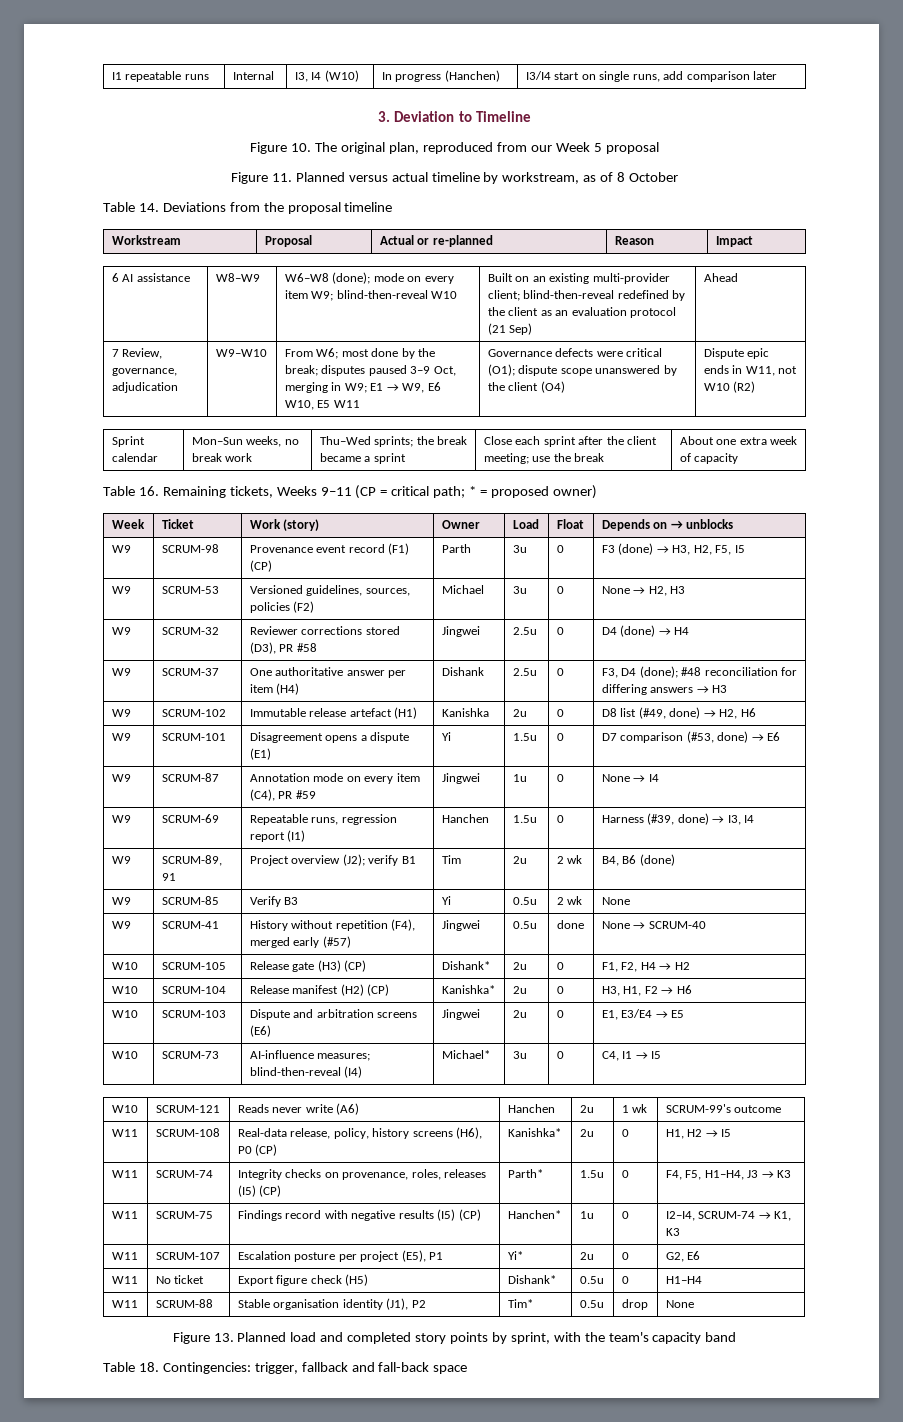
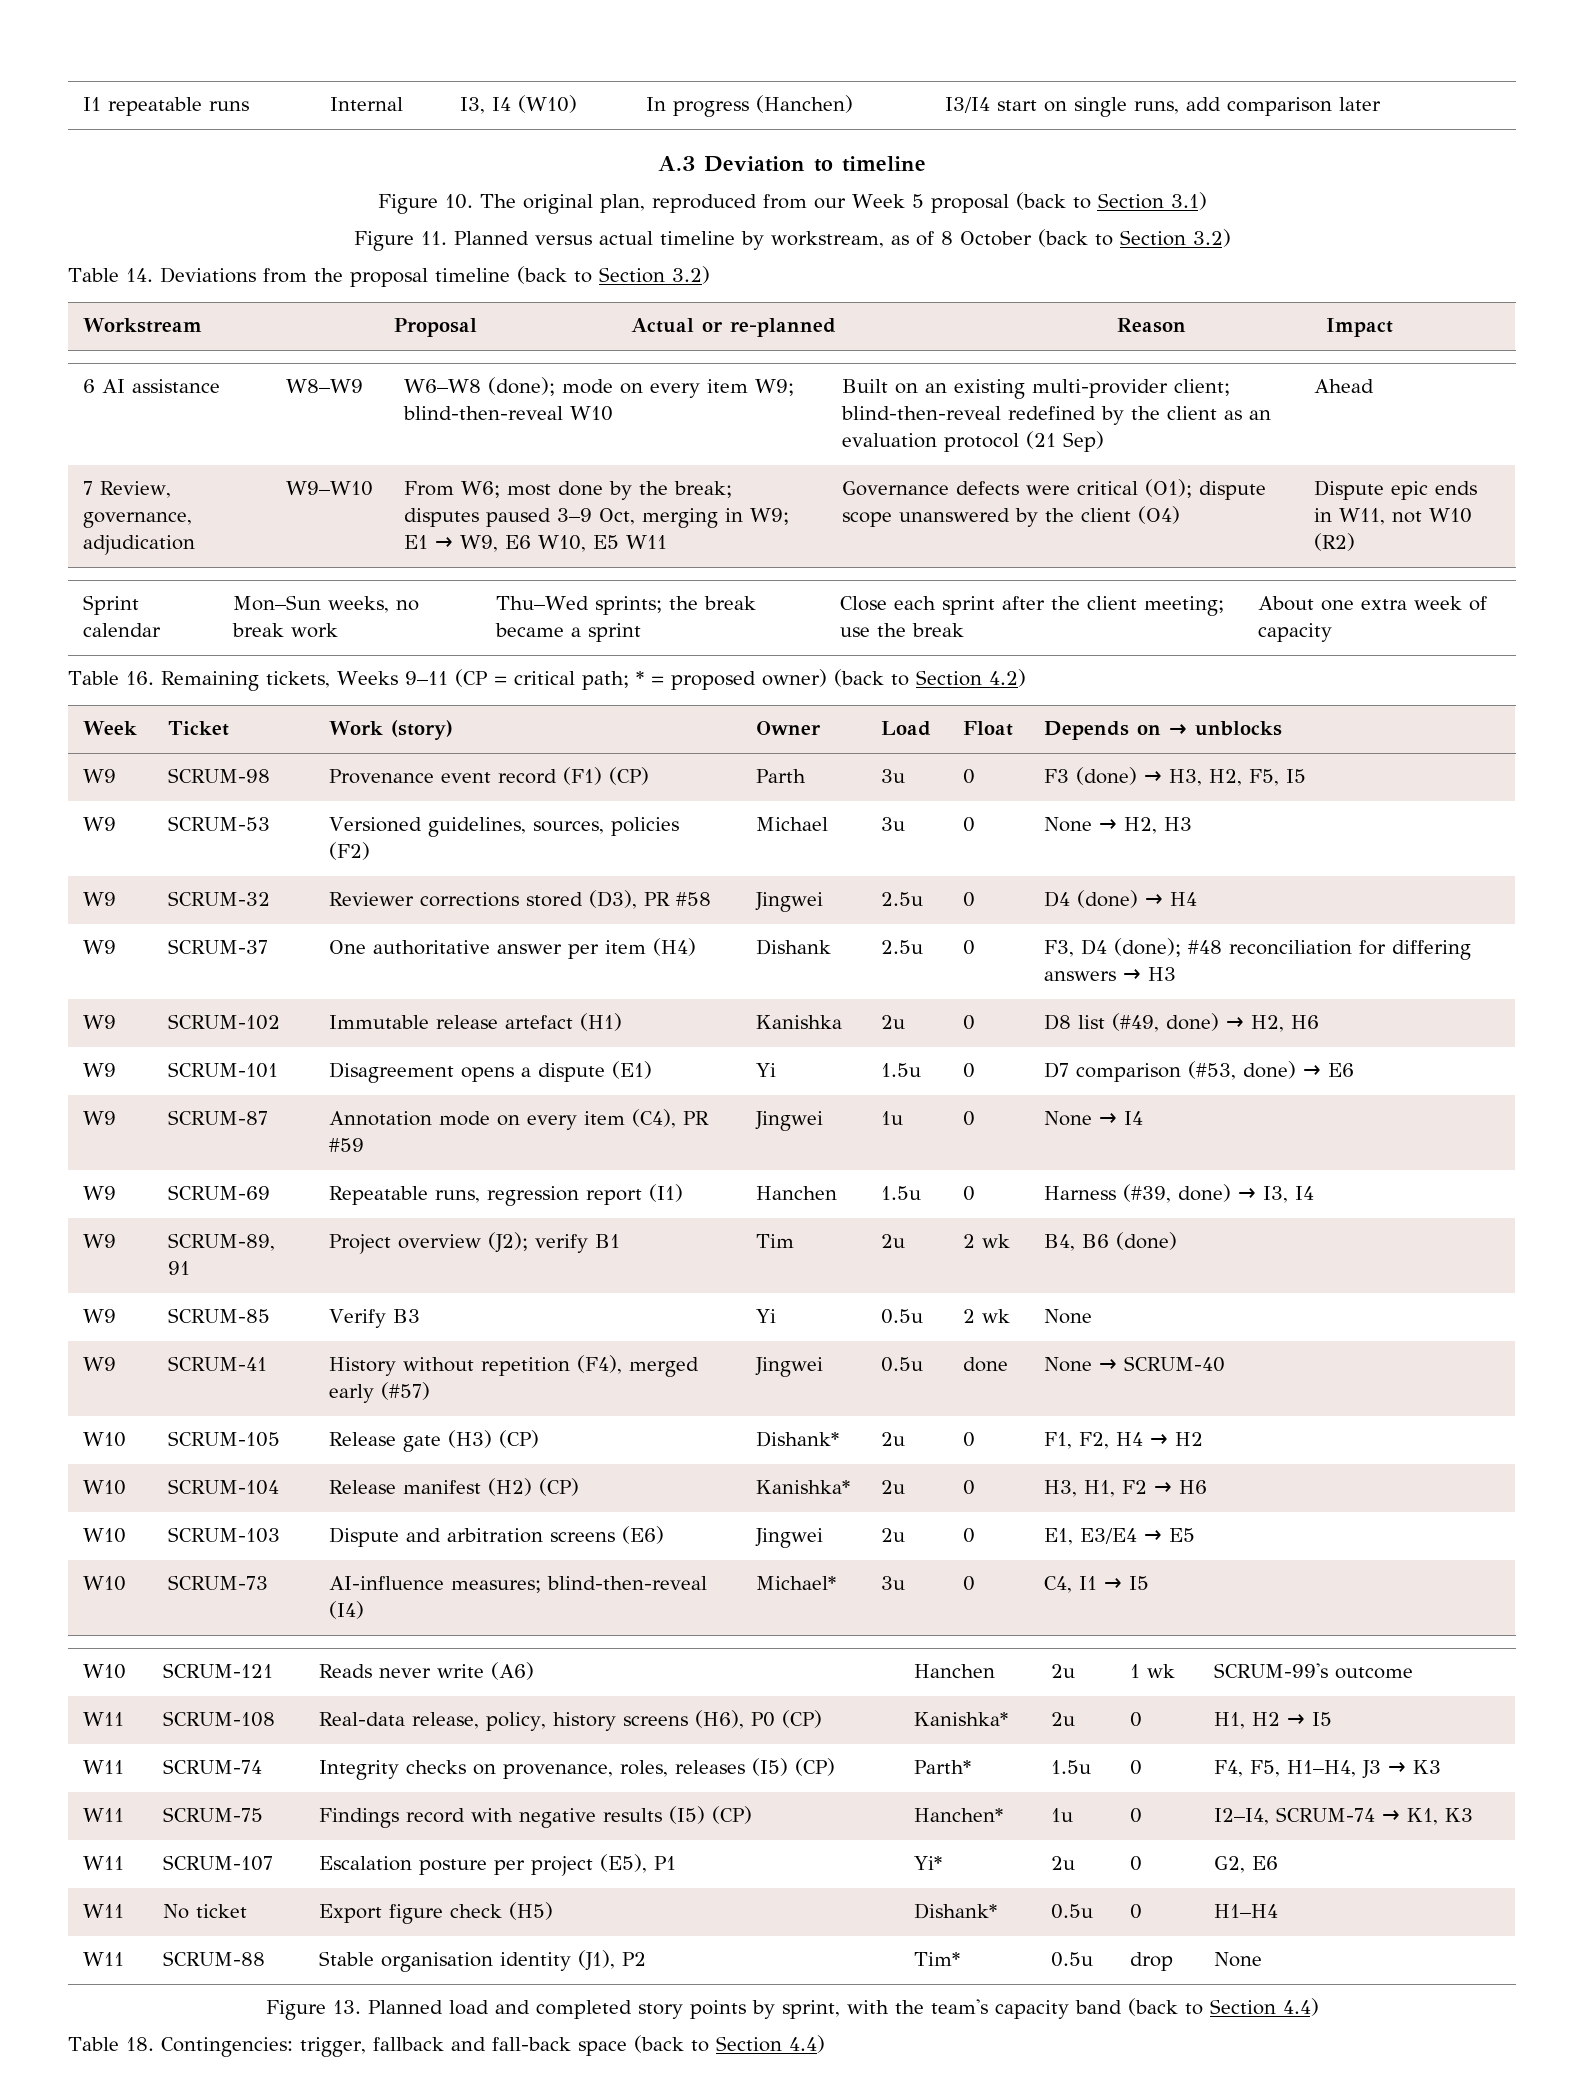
[378,111,391,122] 3. -> [658,156,695,171] A.3
[475,111,531,122] Timeline -> [842,156,926,172] timeline
(659, 148) none -> [1015,192,1207,210] (back to Section 3.1)
(679, 177) none -> [1037,229,1231,247] (back to Section 3.2)
(393, 207) none -> [516,266,710,284] (back to Section 3.2)
(597, 492) none -> [833,669,1026,687] (back to Section 4.2)
(737, 1337) none -> [1127,1998,1319,2016] (back to Section 4.4)
(468, 1369) none -> [633,2035,825,2053] (back to Section 4.4)

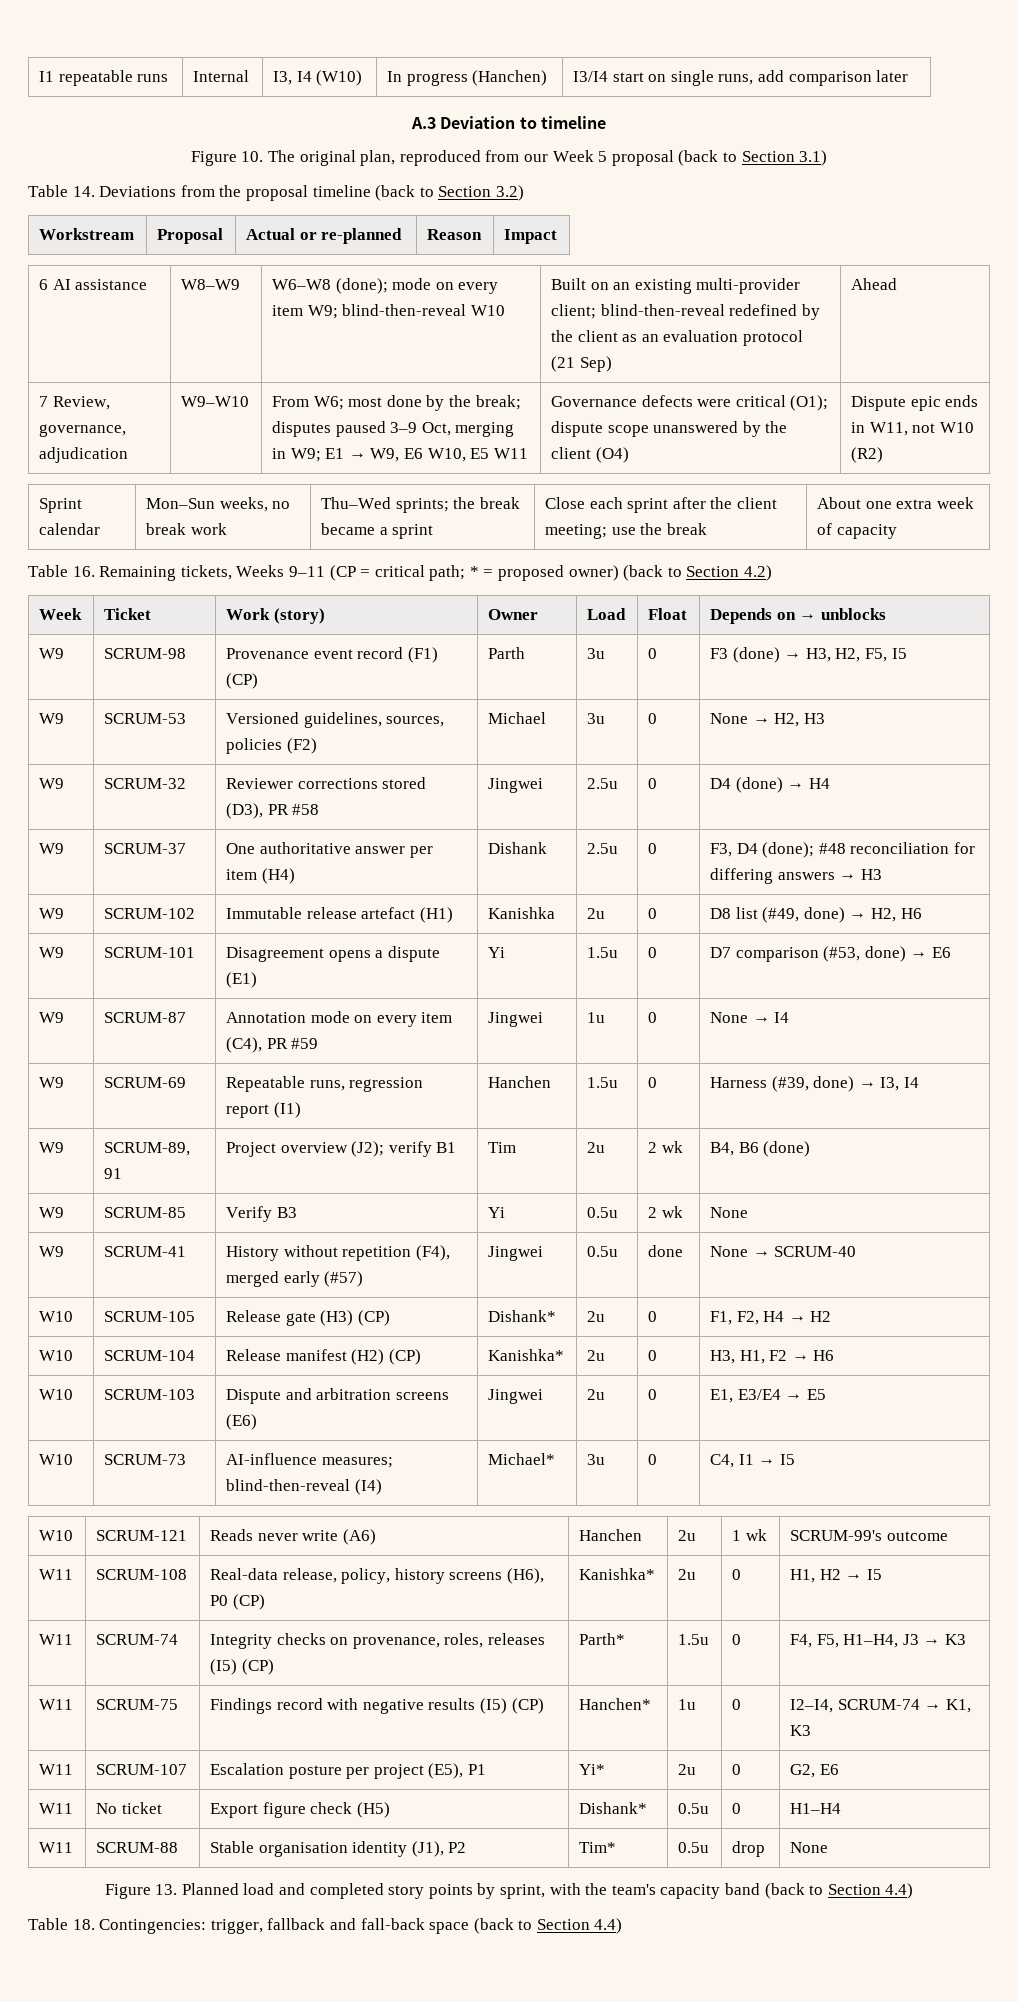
[353,229,1231,251] // Figure 11. Planned versus actual timeline by workstream, as of 8 October (back to Section 3.2) -> (828, 158) none

